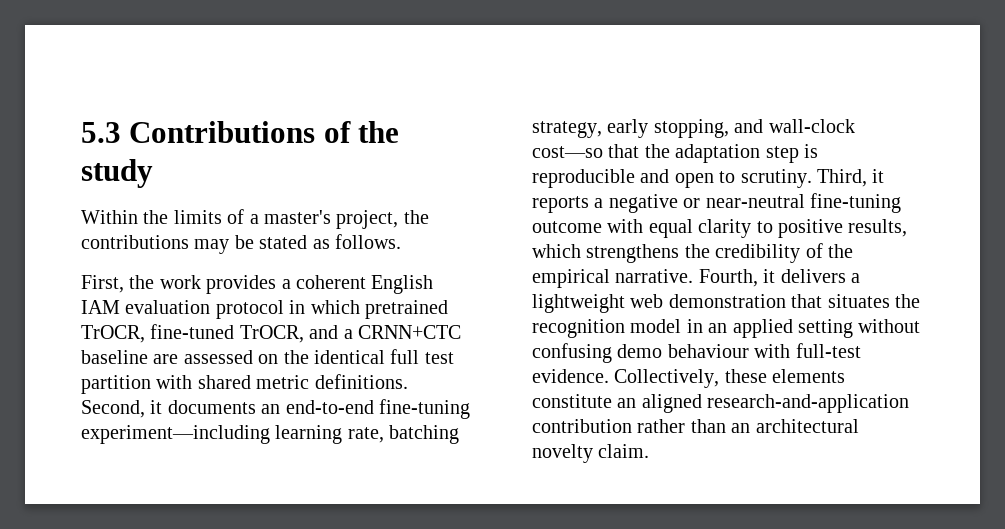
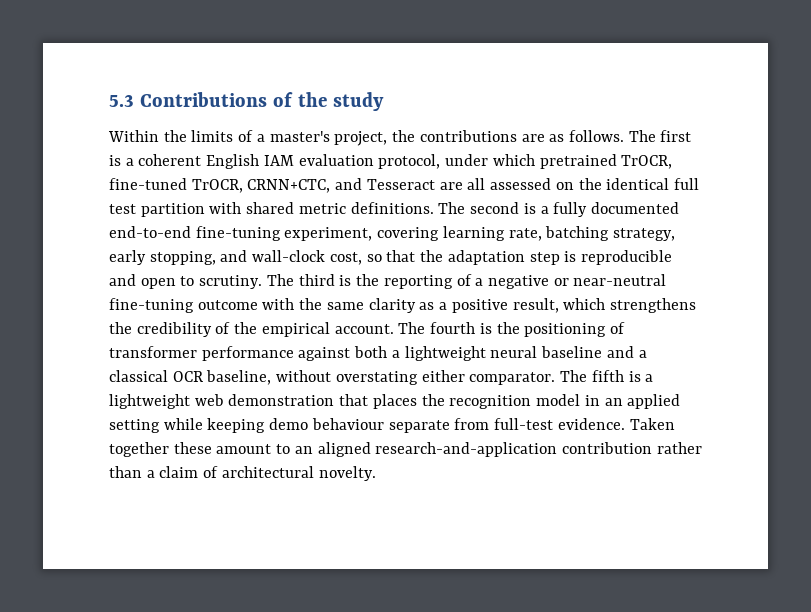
[194,235,308,254] may be stated -> [521,134,545,142] are
[81,275,277,294] // First, the work provides -> [628,130,692,142] [109,155,121,166] The first is
[215,300,306,319] protocol in -> [378,154,489,169] protocol, under
[309,325,461,339] [81,350,179,364] and a CRNN+CTC baseline are -> [247,178,486,193] CRNN+CTC, and Tesseract are all
[81,399,470,419] [81,425,270,444] Second, it documents an end-to-end fine-tuning experiment—including -> [438,202,679,217] [109,226,440,241] The second is a fully documented end-to-end fine-tuning experiment, covering
[532,146,603,158] cost—so -> [329,252,382,265] cost, so
[817,169,885,187] [532,196,589,213] Third, it reports -> [266,274,472,289] The third is the reporting of
[648,219,908,238] equal clarity to positive results, -> [299,298,559,313] the same clarity as a positive result,
[615,269,846,287] narrative. Fourth, it delivers -> [334,322,625,337] [109,346,647,361] [109,370,641,385] account. The fourth is the positioning of transformer performance against both a lightweight neural baseline and a classical OCR baseline, without overstating either comparator. The fifth is
[827,294,890,308] situates -> [372,394,417,409] places
[858,319,921,333] [532,343,861,363] [532,369,846,388] [532,394,612,408] without confusing demo behaviour with full-test evidence. Collectively, these elements constitute -> [163,418,675,433] [109,442,291,457] while keeping demo behaviour separate from full-test evidence. Taken together these amount to
[731,419,859,433] [532,444,650,463] an architectural novelty claim. -> [146,466,376,481] a claim of architectural novelty.

